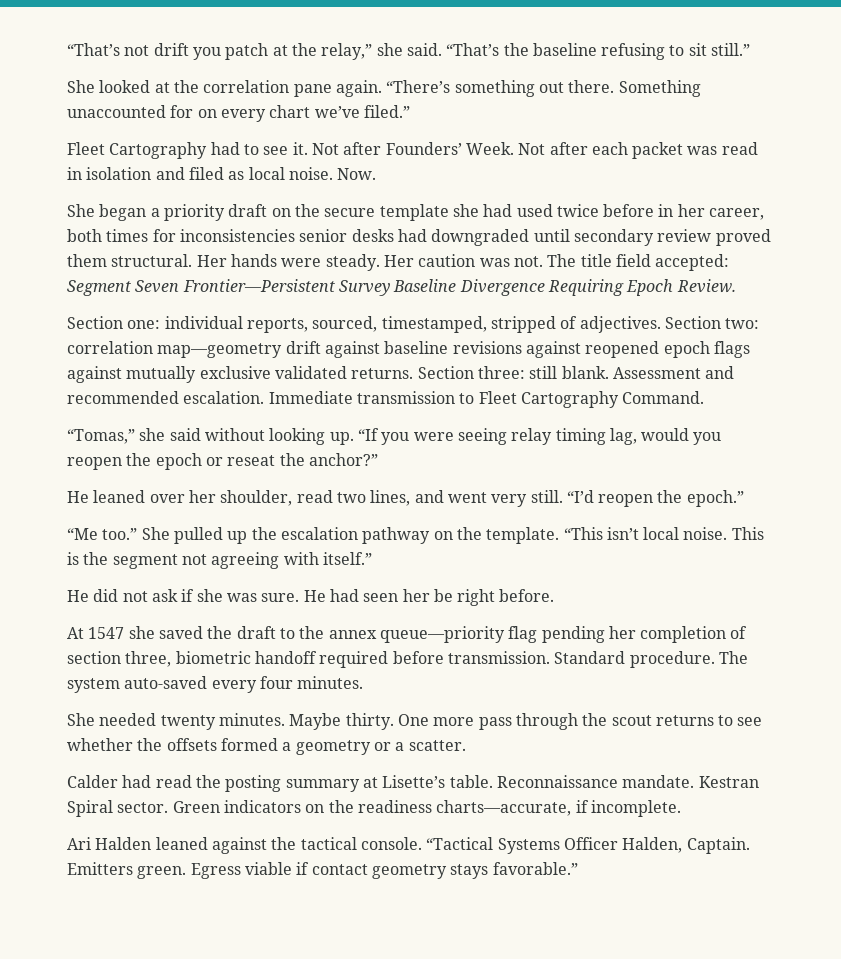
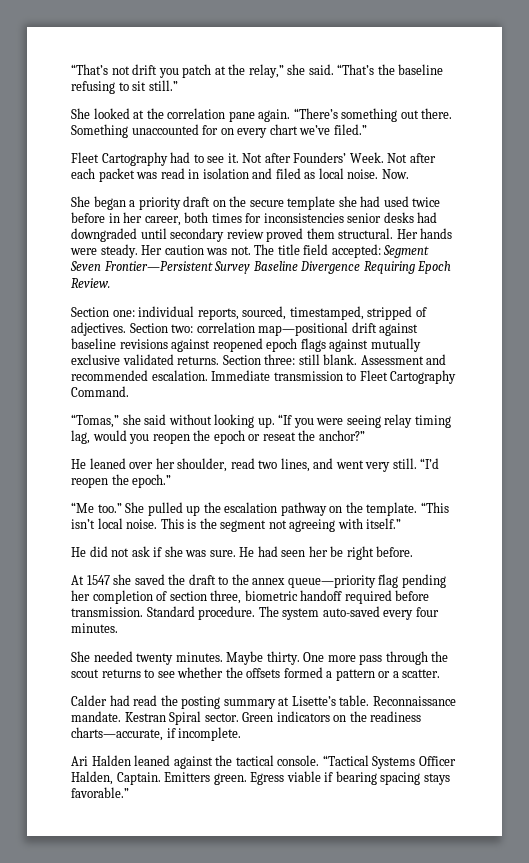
[157,343,283,358] map—geometry -> [258,322,349,336] map—positional
[295,740,371,755] geometry -> [335,669,375,681] pattern
[311,864,447,879] contact geometry -> [335,771,421,785] bearing spacing

